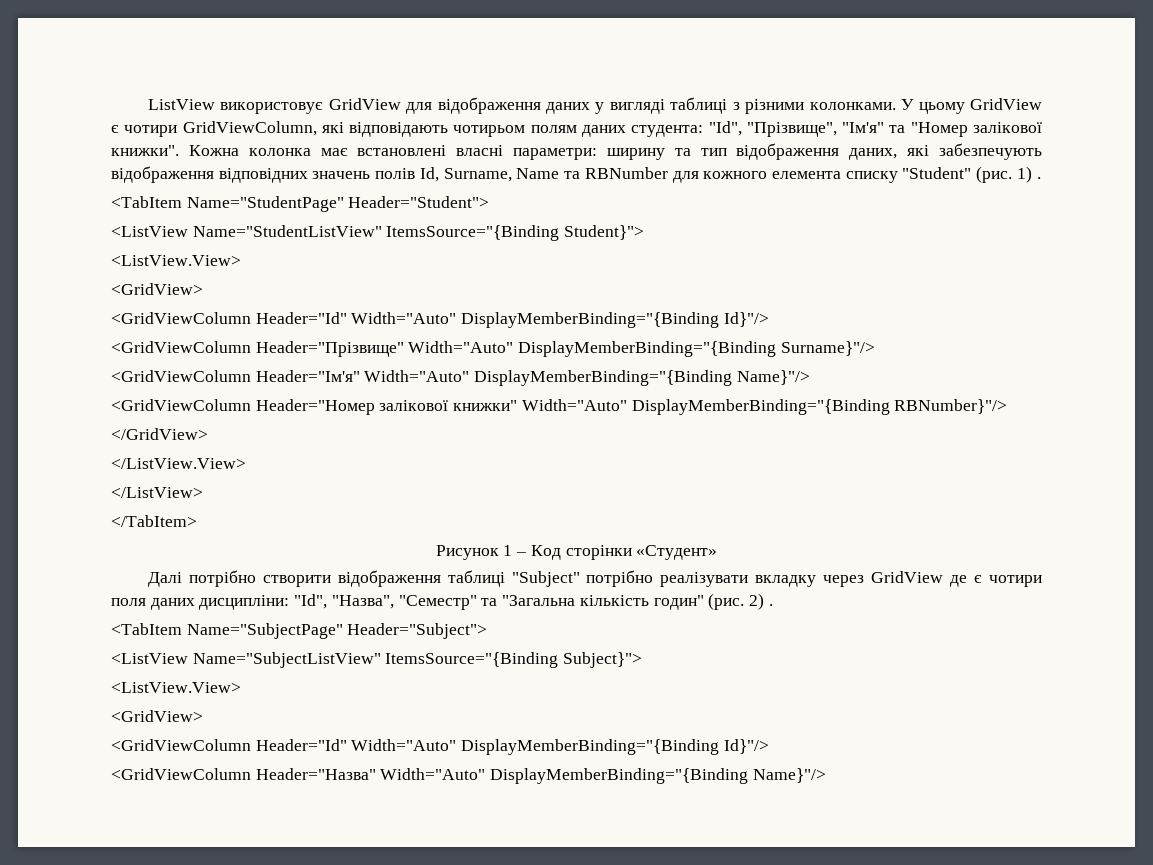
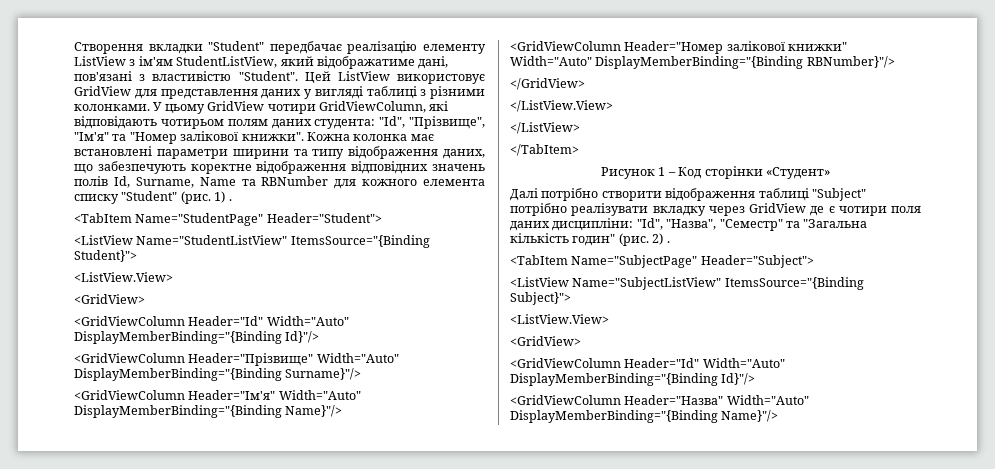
(147, 104) none -> [74,41,486,54] [74,56,449,69] [74,71,331,84] Створення вкладки "Student" передбачає реалізацію елементу ListView з ім'ям StudentListView, який відображатиме дані, пов'язані з властивістю "Student". Цей
[437,97,541,114] відображення -> [160,89,258,99] представлення
[111,125,119,133] є -> (265, 106) none
[456,143,1042,160] власні параметри: ширину та тип відображення даних, які забезпечують -> [156,146,485,159] [74,161,252,174] параметри ширини та типу відображення даних, що забезпечують коректне

